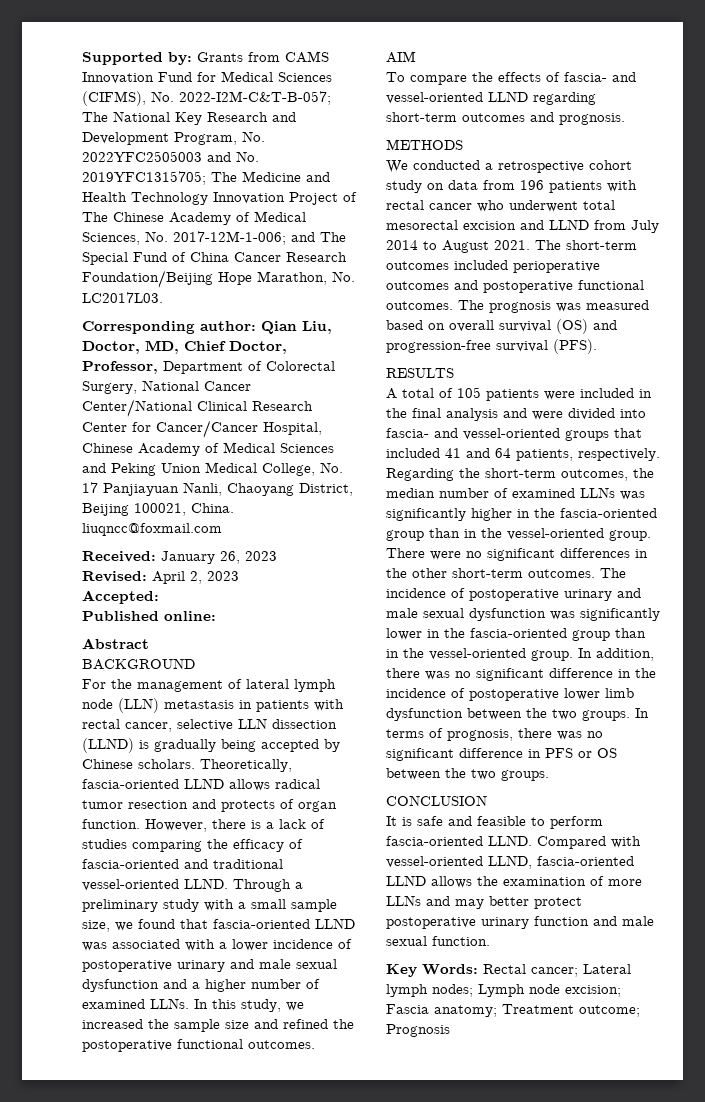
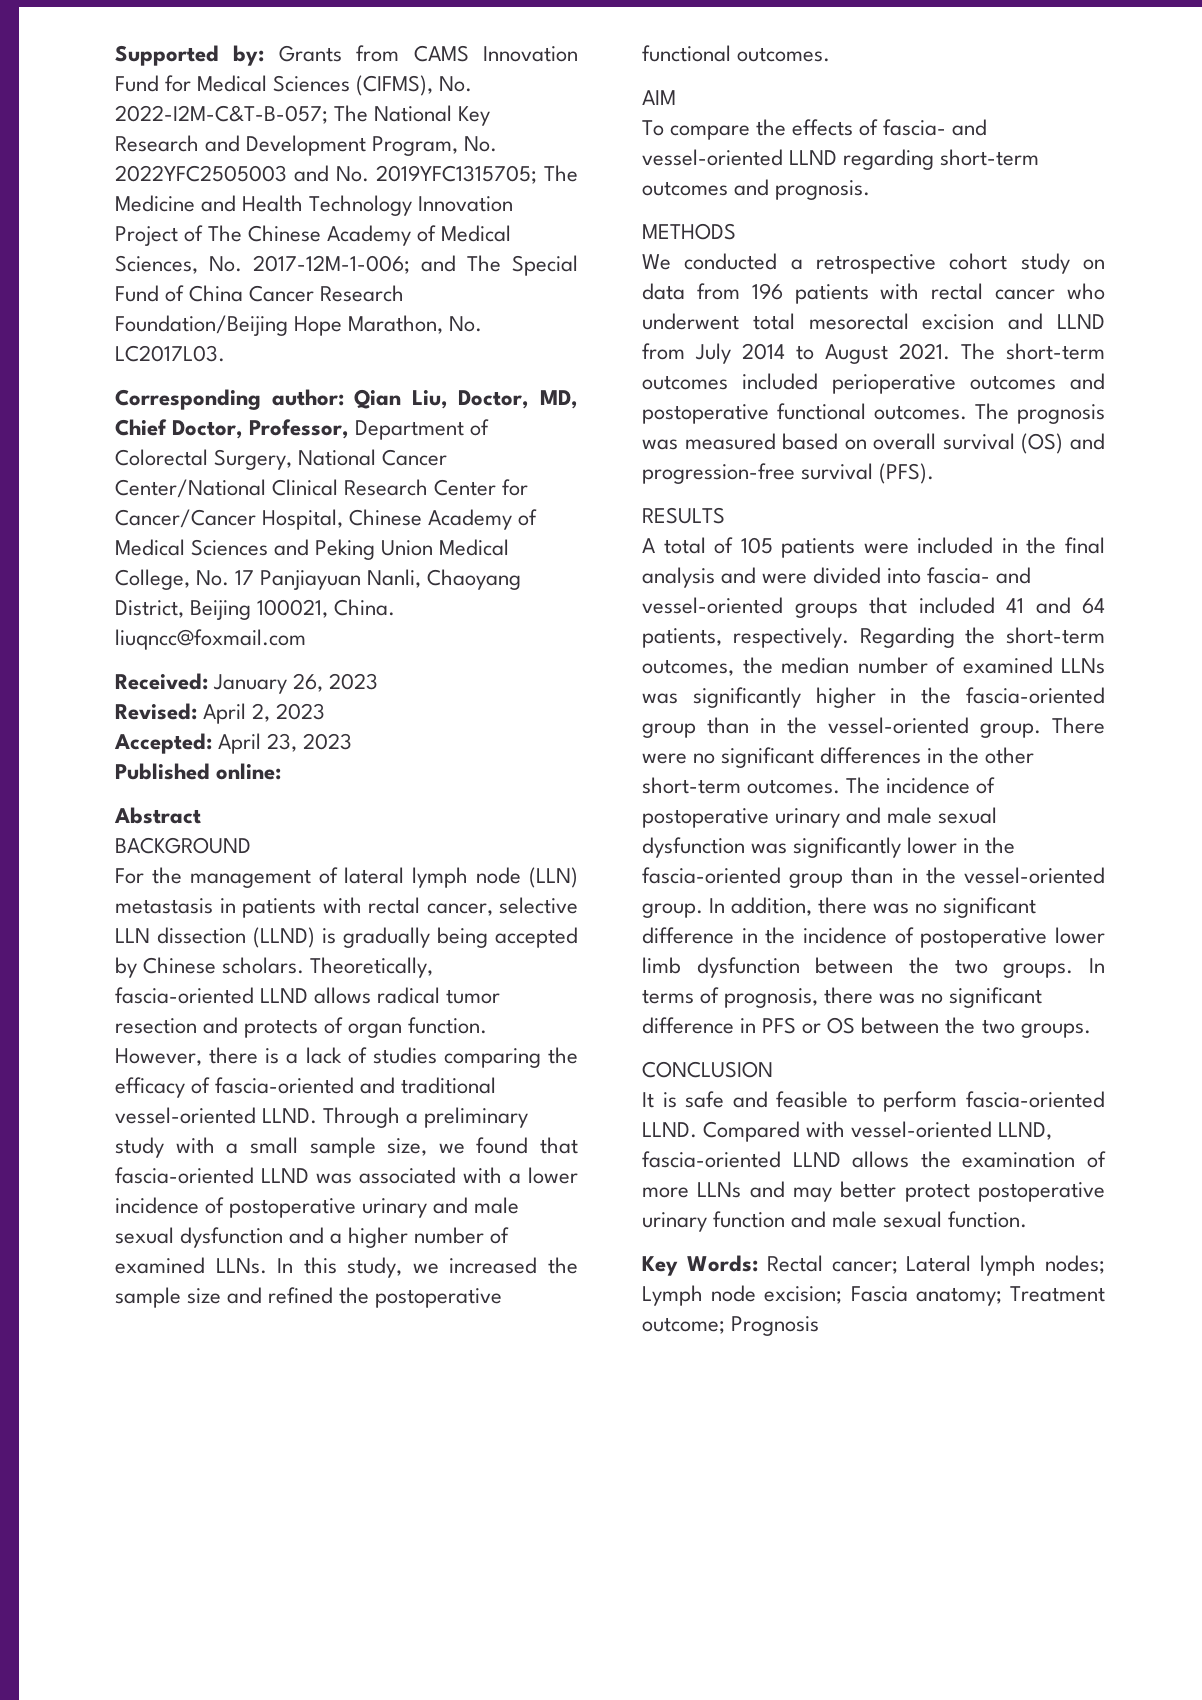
(159, 597) none -> [218,733,353,754] April 23, 2023

